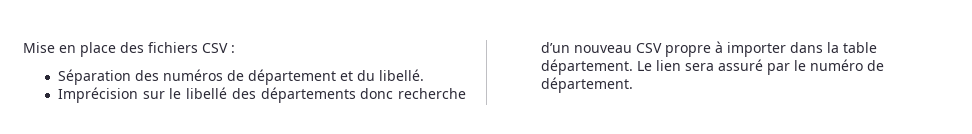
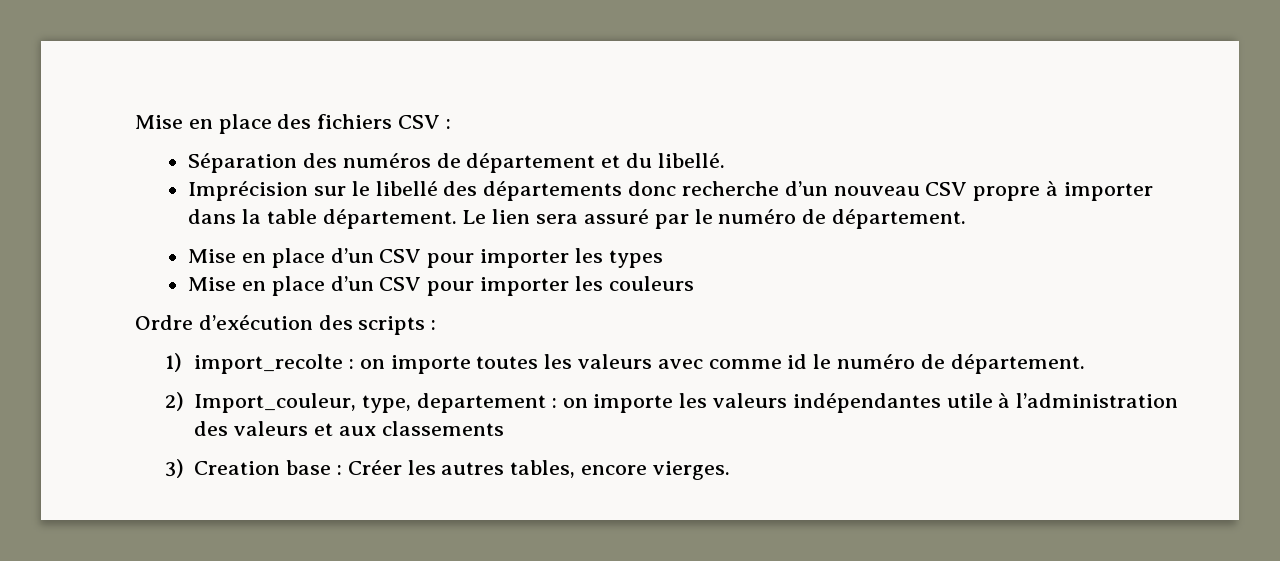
(633, 85) none -> [188,248,663,268] [188,276,694,296] [135,315,437,335] [164,353,1085,374] [164,392,1179,413] [194,421,504,436] [164,459,730,480] // Mise en place d’un CSV pour importer les types // Mise en place d’un CSV pour importer les couleurs // Ordre d’exécution des scripts : // 1) import_recolte : on importe toutes les valeurs avec comme id le numéro de département. // 2) Import_couleur, type, departement : on importe les valeurs indépendantes utile à l’administration des valeurs et aux classements // 3) Creation base : Créer les autres tables, encore vierges.

